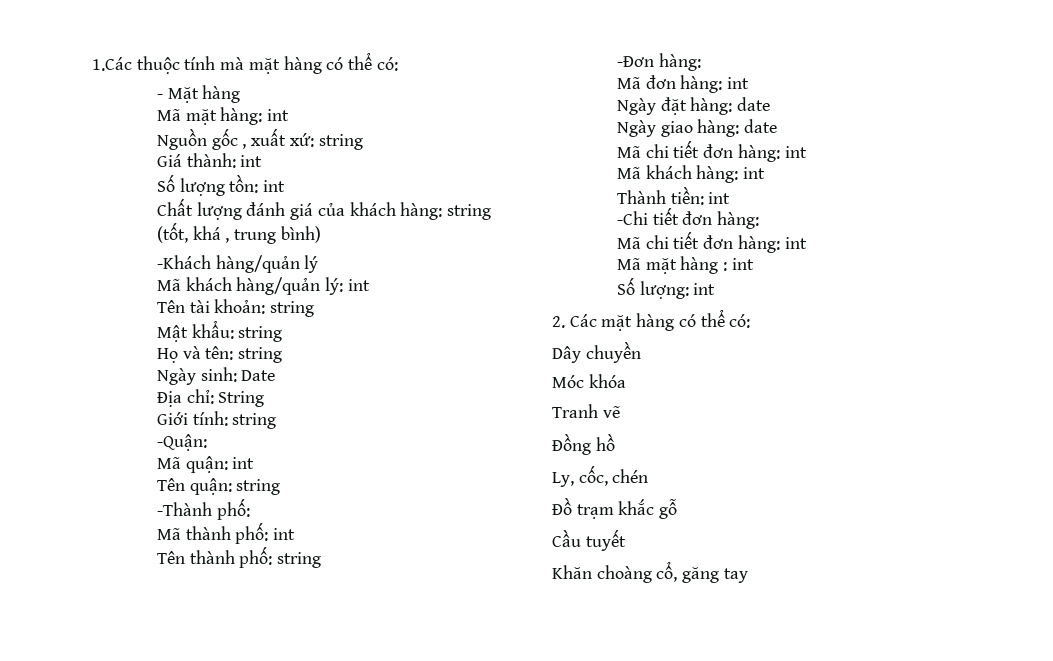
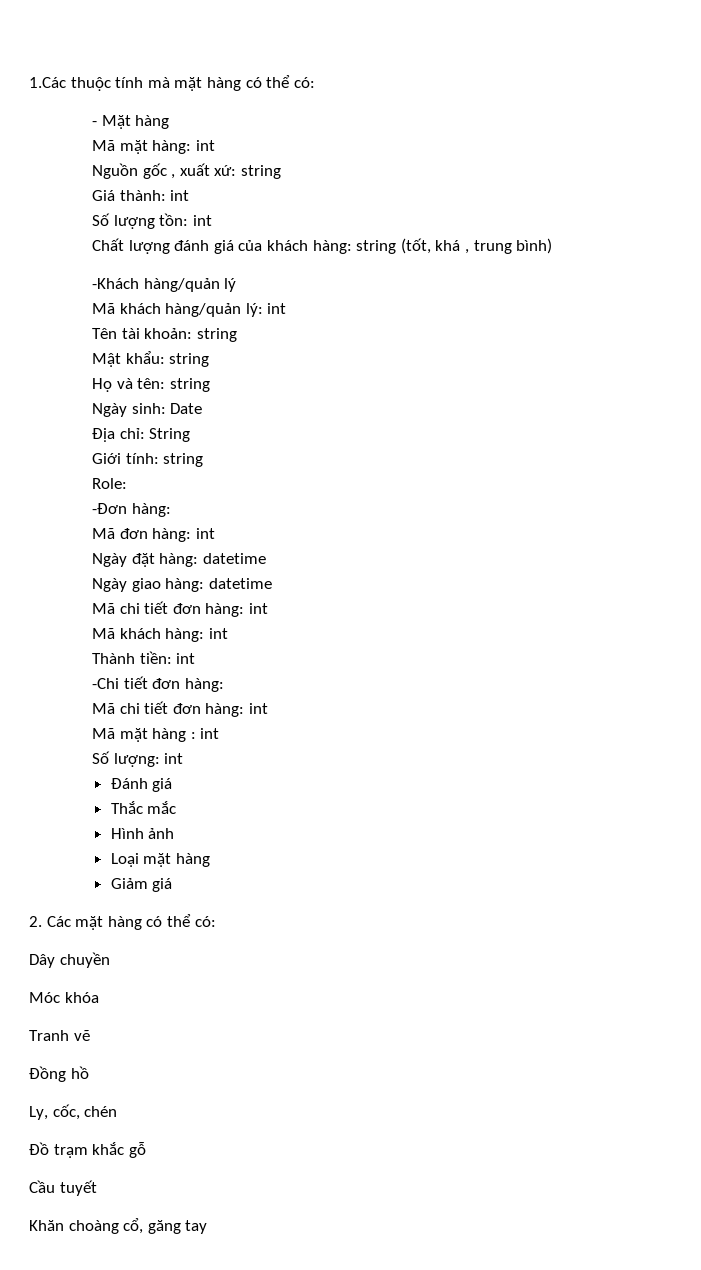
[156,434,207,451] [156,456,255,473] [156,478,281,495] [156,498,250,520] [156,522,296,544] [156,546,322,568] -Quận: // Mã quận: int // Tên quận: string // -Thành phố: // Mã thành phố: int // Tên thành phố: string -> [92,478,128,489] Role:
[737,97,771,111] date -> [202,553,266,564] datetime
[744,119,778,133] date -> [208,578,272,589] datetime
(716, 289) none -> [110,778,173,792] [110,801,177,814] [110,828,175,839] [110,853,210,867] [110,878,173,892] // Đánh giá // Thắc mắc // Hình ảnh // Loại mặt hàng // Giảm giá

